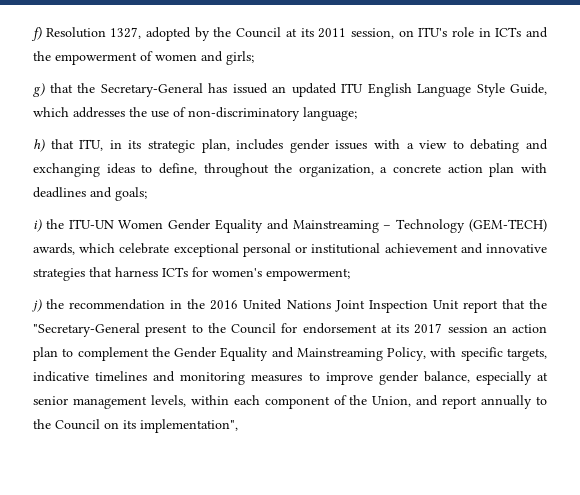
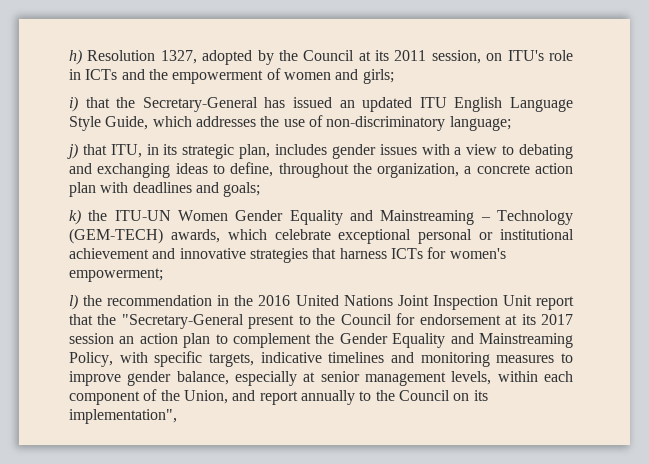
[31,27,42,41] f) -> [69,49,82,65] h)
[33,83,45,97] g) -> [69,96,78,112] i)
[33,139,45,152] h) -> [67,143,78,159] j)
[33,219,42,232] i) -> [69,209,81,225] k)
[31,299,42,312] j) -> [69,294,78,310] l)

